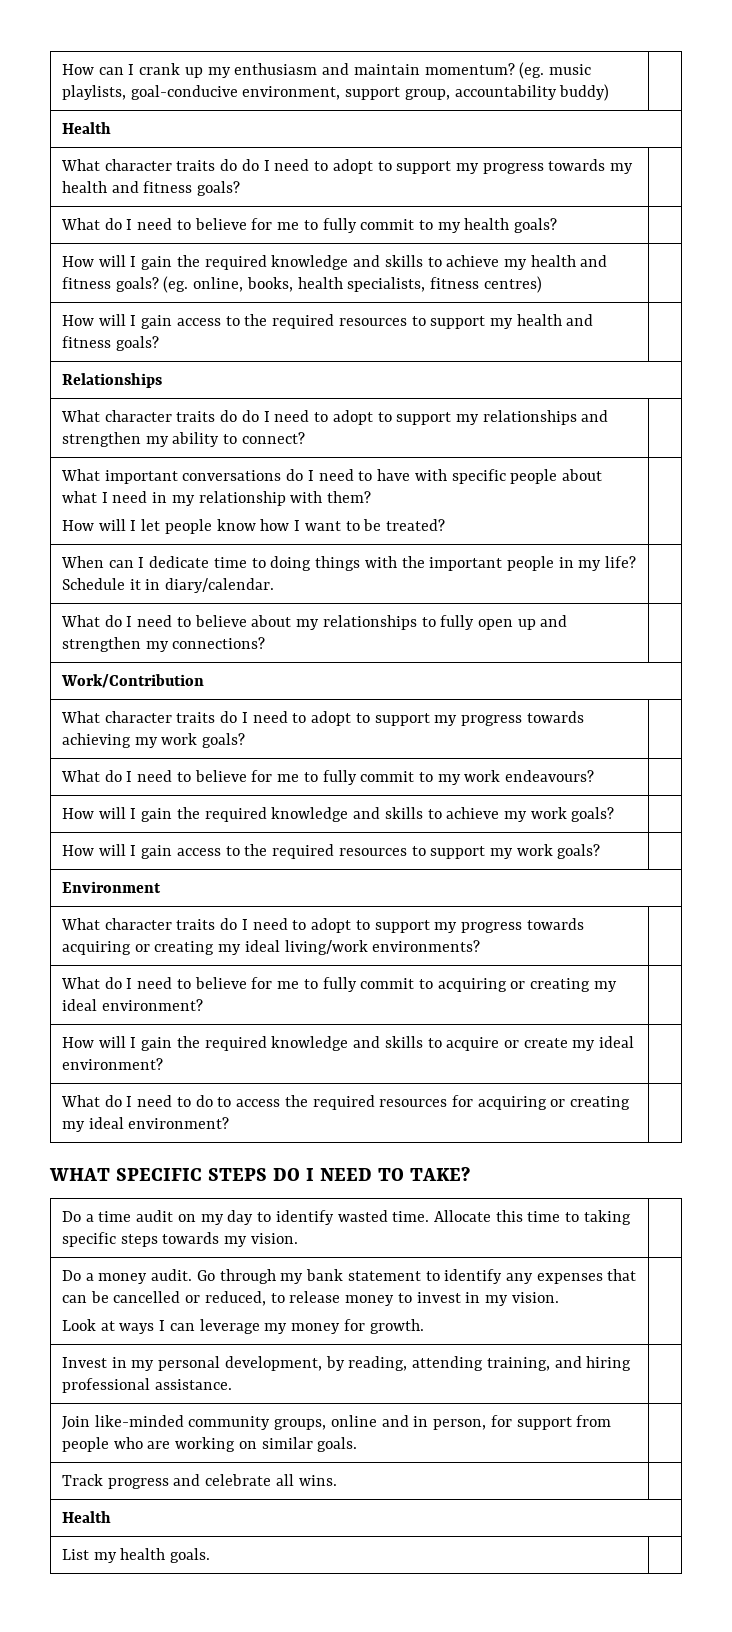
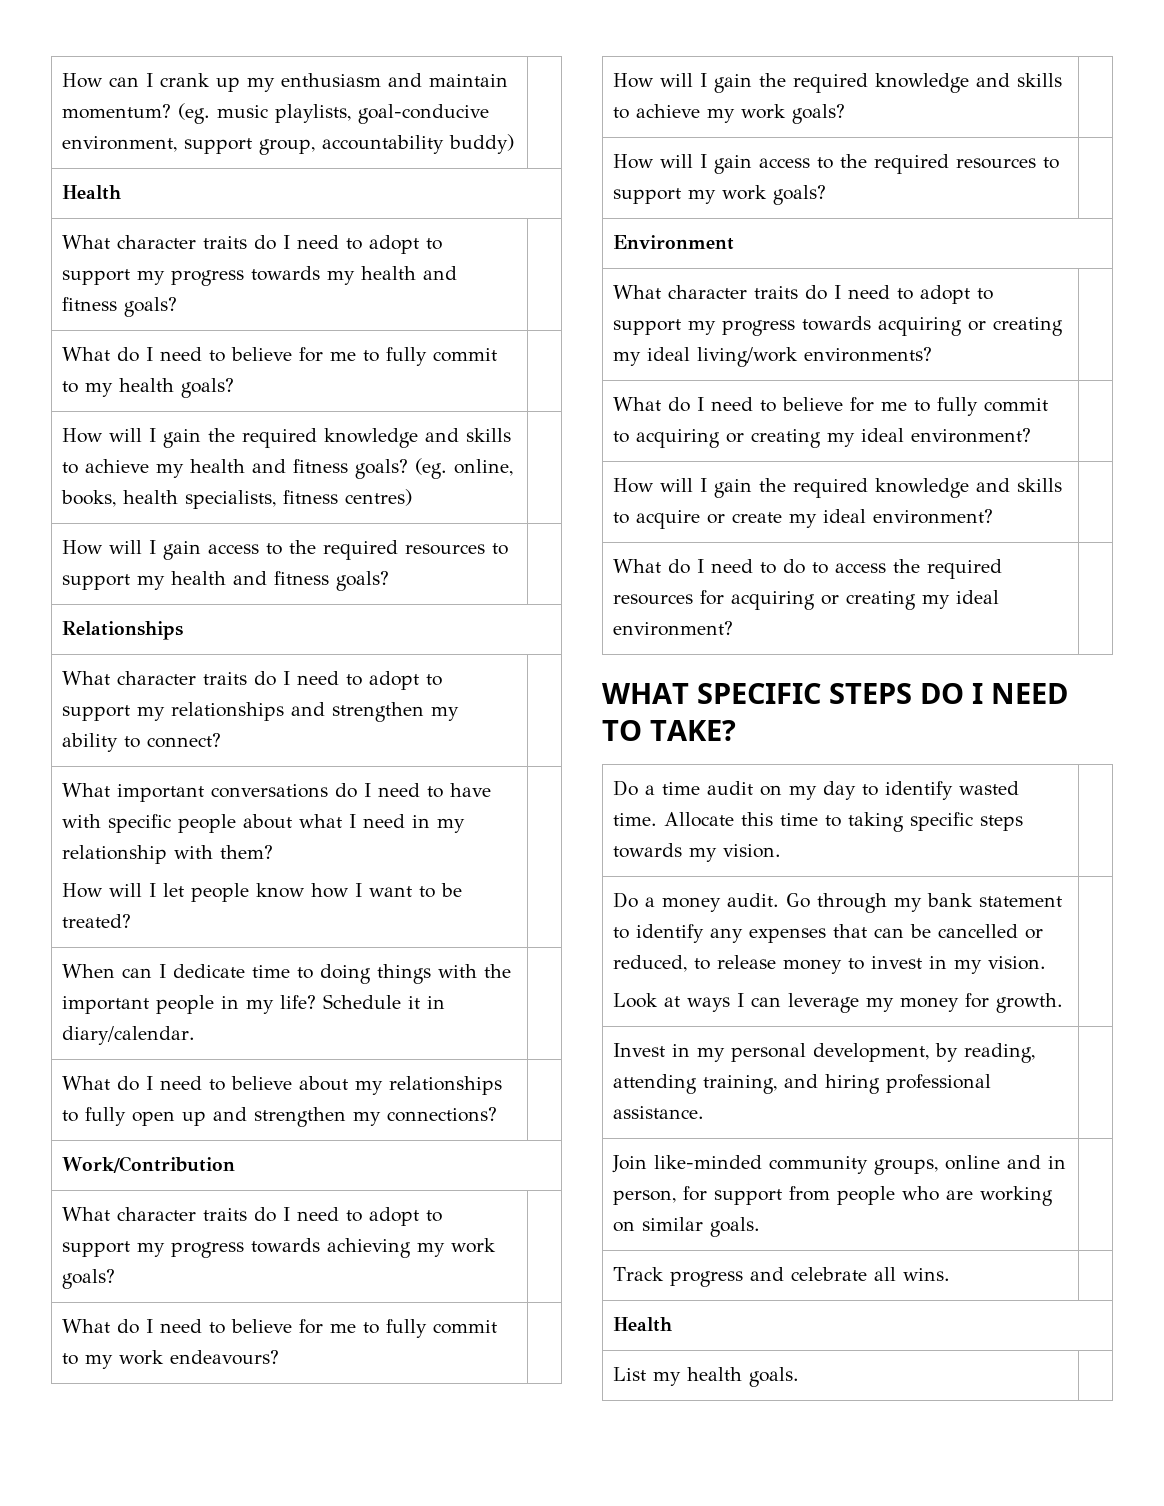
[241,159,259,171] do -> (277, 242) none
[241,410,259,422] do -> (277, 678) none

